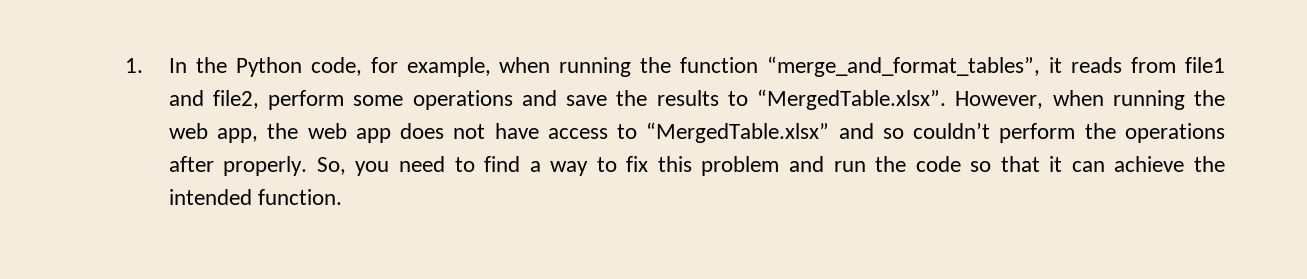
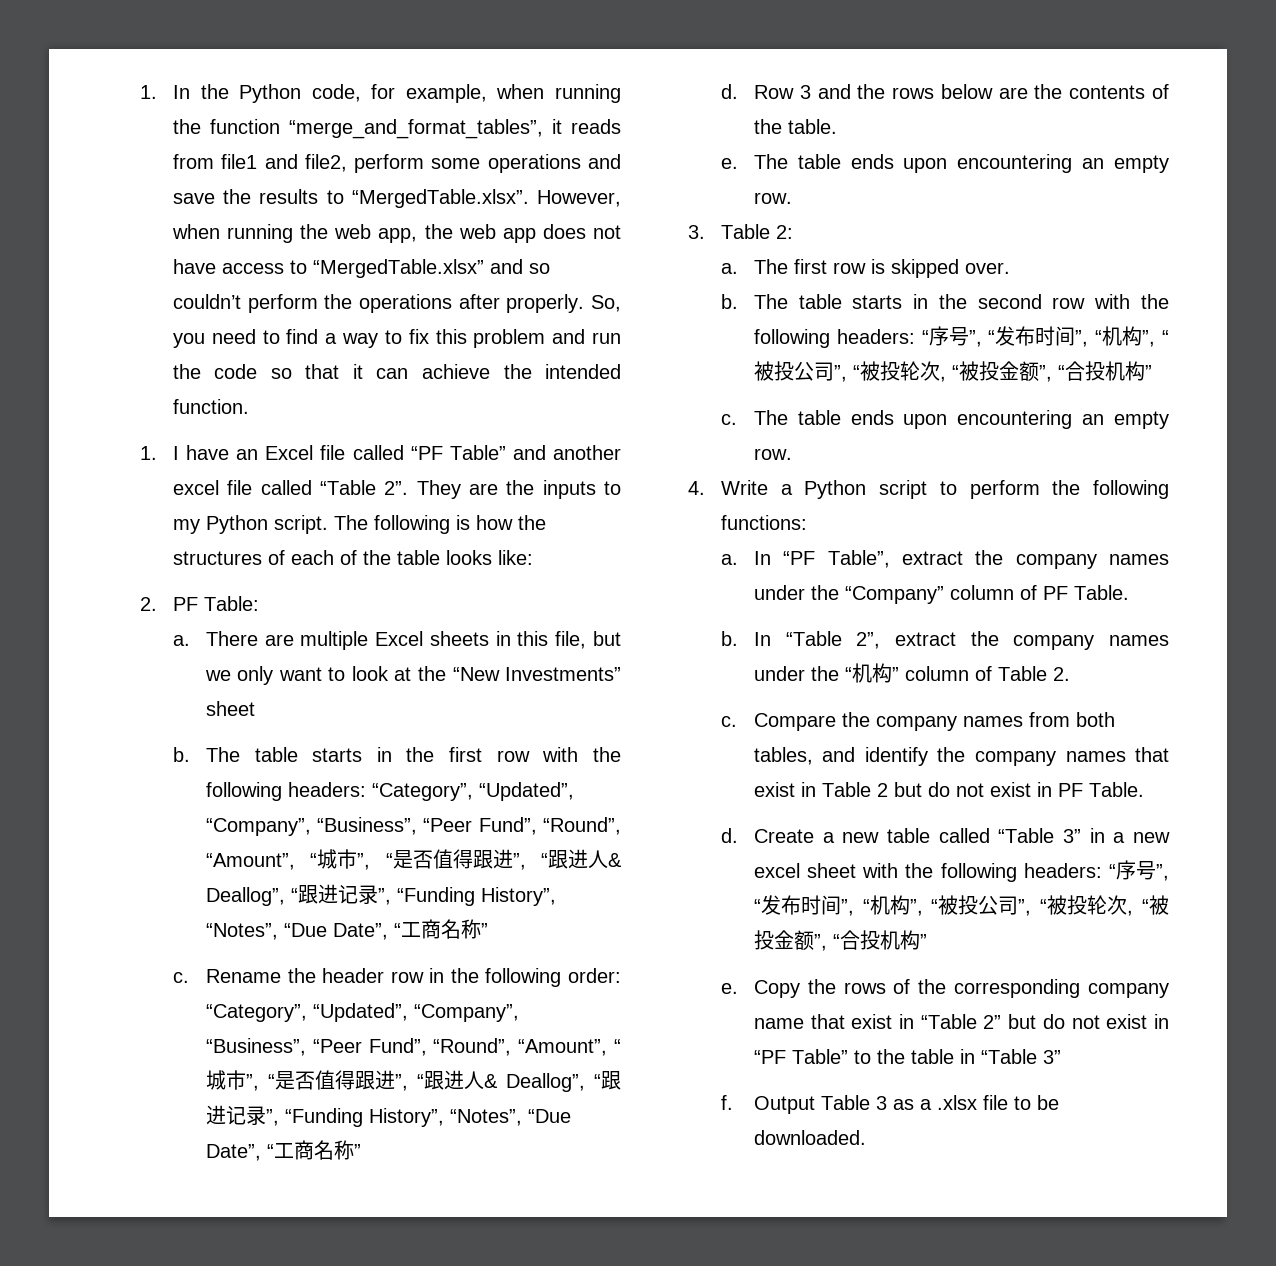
(343, 197) none -> [139,445,622,460] [172,480,622,499] [172,515,546,534] [172,550,533,565] [139,596,259,611] [172,631,621,650] [204,666,621,685] [205,701,255,716] [172,747,621,762] [205,782,574,801] [205,817,621,836] [205,849,622,870] [205,884,556,906] [205,919,488,940] [172,968,622,987] [205,1003,519,1022] [205,1038,621,1056] [205,1070,621,1092] [205,1105,571,1127] [205,1140,361,1161] [720,84,1169,99] [753,119,837,134] [720,154,1169,173] [753,192,792,204] [687,224,793,239] [720,259,1010,278] [720,294,1169,309] [753,326,1169,348] [753,361,1152,382] [720,410,1169,429] [753,448,792,460] [687,480,1169,499] [720,515,807,530] [720,550,1169,569] [753,585,1129,604] [720,631,1169,650] [753,663,1070,683] [720,712,1115,731] [753,747,1169,766] [753,782,1144,797] [720,828,1170,843] [753,860,1169,882] [753,895,1169,916] [753,930,927,951] [720,979,1169,998] [753,1014,1169,1029] [753,1049,1061,1064] [720,1095,1059,1114] [753,1130,866,1145] // 1. I have an Excel file called “PF Table” and another excel file called “Table 2”. They are the inputs to my Python script. The following is how the structures of each of the table looks like: // 2. PF Table: // a. There are multiple Excel sheets in this file, but we only want to look at the “New Investments” sheet // b. The table starts in the first row with the following headers: “Category”, “Updated”, “Company”, “Business”, “Peer Fund”, “Round”, “Amount”, “城市”, “是否值得跟进”, “跟进人& Deallog”, “跟进记录”, “Funding History”, “Notes”, “Due Date”, “工商名称” // c. Rename the header row in the following order: “Category”, “Updated”, “Company”, “Business”, “Peer Fund”, “Round”, “Amount”, “城市”, “是否值得跟进”, “跟进人& Deallog”, “跟进记录”, “Funding History”, “Notes”, “Due Date”, “工商名称” // d. Row 3 and the rows below are the contents of the table. // e. The table ends upon encountering an empty row. // 3. Table 2: // a. The first row is skipped over. // b. The table starts in the second row with the following headers: “序号”, “发布时间”, “机构”, “被投公司”, “被投轮次, “被投金额”, “合投机构” // c. The table ends upon encountering an empty row. // 4. Write a Python script to perform the following functions: // a. In “PF Table”, extract the company names under the “Company” column of PF Table. // b. In “Table 2”, extract the company names under the “机构” column of Table 2. // c. Compare the company names from both tables, and identify the company names that exist in Table 2 but do not exist in PF Table. // d. Create a new table called “Table 3” in a new excel sheet with the following headers: “序号”, “发布时间”, “机构”, “被投公司”, “被投轮次, “被投金额”, “合投机构” // e. Copy the rows of the corresponding company name that exist in “Table 2” but do not exist in “PF Table” to the table in “Table 3” // f. Output Table 3 as a .xlsx file to be downloaded.

